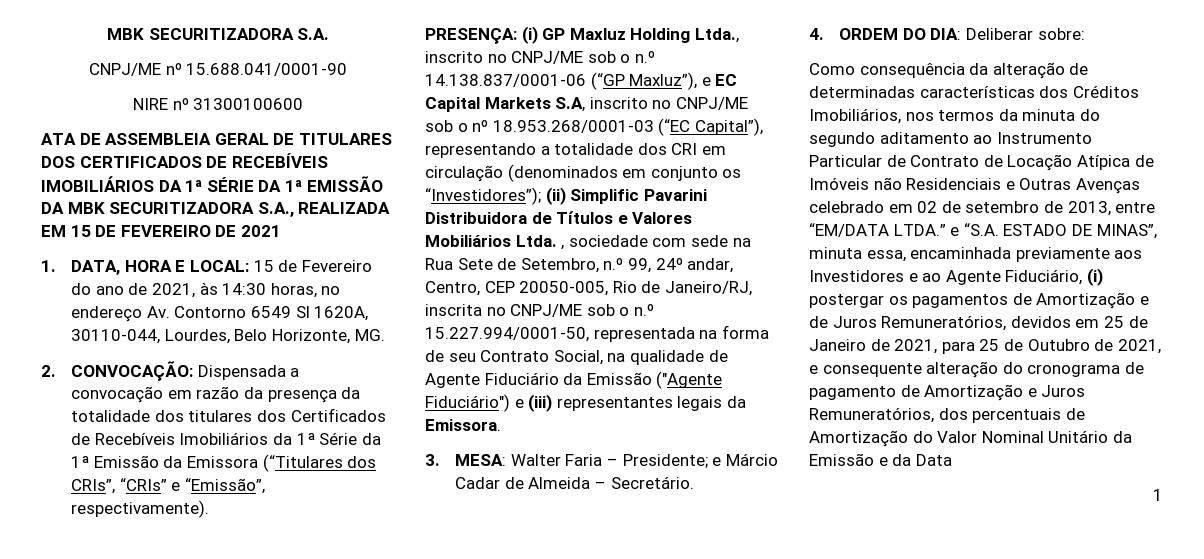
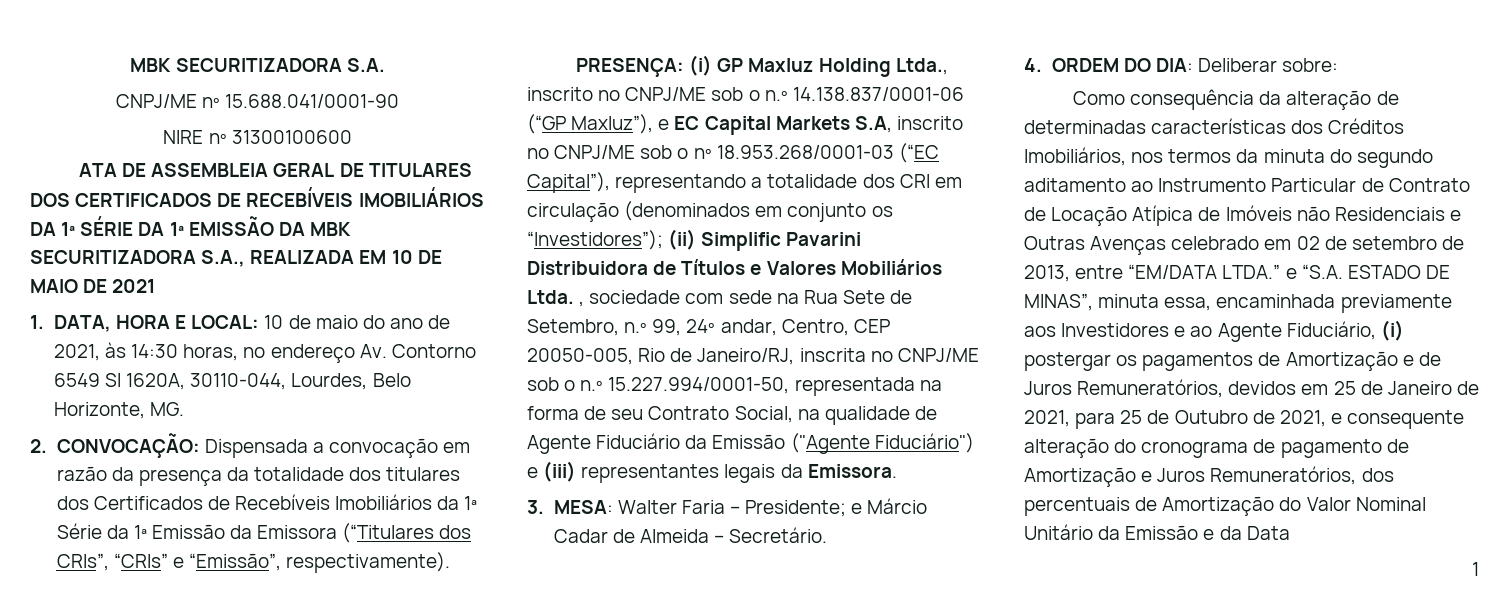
[70,225,211,237] 15 DE FEVEREIRO -> [391,250,442,264] [30,279,78,293] 10 DE MAIO
[253,260,372,272] 15 de Fevereiro -> [264,315,358,329] 10 de maio

